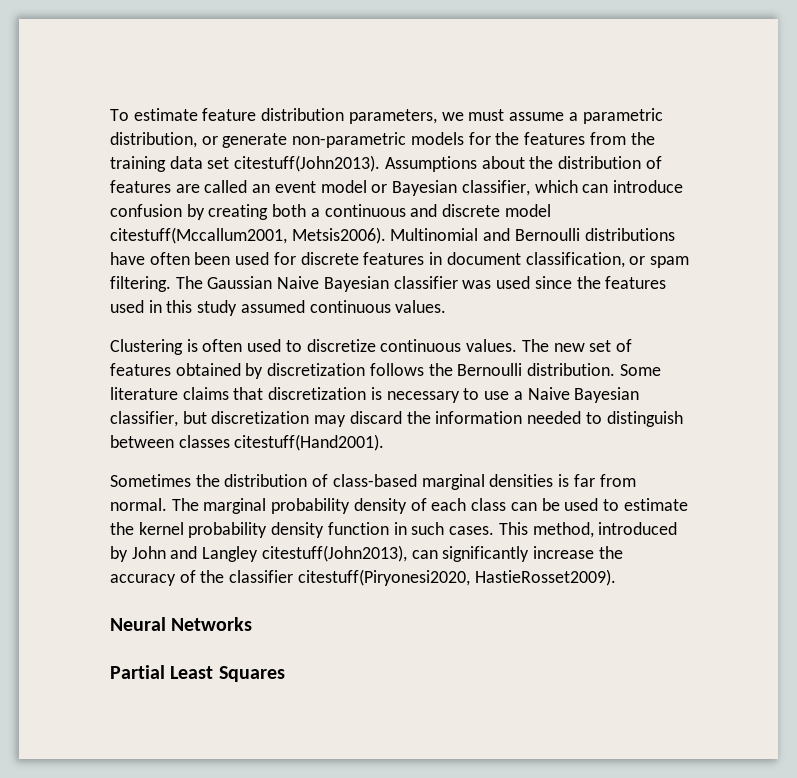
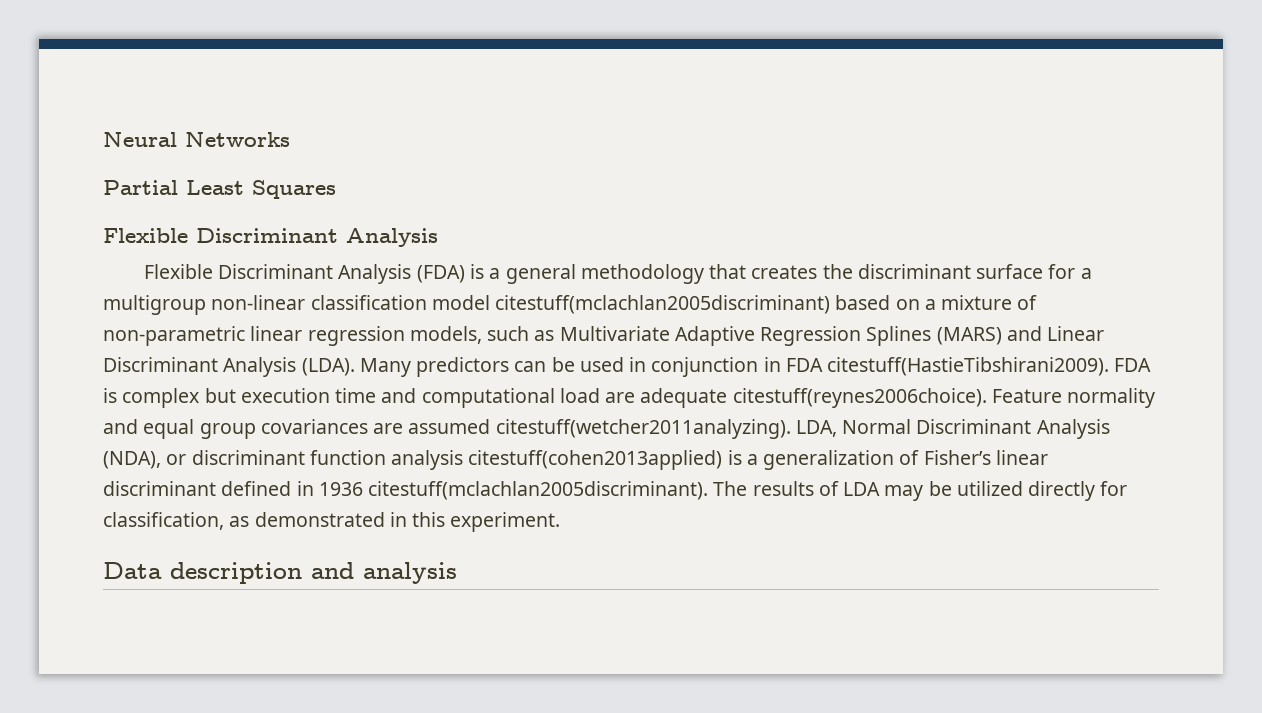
[110,108,663,124] [110,132,655,148] [110,155,662,172] [110,180,683,196] [110,204,551,220] [110,227,675,244] [110,252,689,268] [110,276,667,292] [110,300,447,316] [110,339,632,355] [110,363,661,379] [110,387,640,403] [110,411,683,427] [110,434,385,451] [110,474,636,490] [110,498,688,514] [110,522,678,538] [110,545,623,562] [110,569,616,586] To estimate feature distribution parameters, we must assume a parametric distribution, or generate non-parametric models for the features from the training data set citestuff(John2013). Assumptions about the distribution of features are called an event model or Bayesian classifier, which can introduce confusion by creating both a continuous and discrete model citestuff(Mccallum2001, Metsis2006). Multinomial and Bernoulli distributions have often been used for discrete features in document classification, or spam filtering. The Gaussian Naive Bayesian classifier was used since the features used in this study assumed continuous values. // Clustering is often used to discretize continuous values. The new set of features obtained by discretization follows the Bernoulli distribution. Some literature claims that discretization is necessary to use a Naive Bayesian classifier, but discretization may discard the information needed to distinguish between classes citestuff(Hand2001). // Sometimes the distribution of class-based marginal densities is far from normal. The marginal probability density of each class can be used to estimate the kernel probability density function in such cases. This method, introduced by John and Langley citestuff(John2013), can significantly increase the accuracy of the classifier citestuff(Piryonesi2020, HastieRosset2009). // -> (103, 139) none
(285, 674) none -> [103,228,438,247] [143,264,1092,284] [103,295,1038,315] [103,326,1105,346] [103,357,1152,377] [103,388,1156,408] [103,419,1110,439] [103,450,1048,470] [103,481,1128,501] [103,512,561,532] [103,562,457,584] // Flexible Discriminant Analysis // Flexible Discriminant Analysis (FDA) is a general methodology that creates the discriminant surface for a multigroup non-linear classification model citestuff(mclachlan2005discriminant) based on a mixture of non-parametric linear regression models, such as Multivariate Adaptive Regression Splines (MARS) and Linear Discriminant Analysis (LDA). Many predictors can be used in conjunction in FDA citestuff(HastieTibshirani2009). FDA is complex but execution time and computational load are adequate citestuff(reynes2006choice). Feature normality and equal group covariances are assumed citestuff(wetcher2011analyzing). LDA, Normal Discriminant Analysis (NDA), or discriminant function analysis citestuff(cohen2013applied) is a generalization of Fisher’s linear discriminant defined in 1936 citestuff(mclachlan2005discriminant). The results of LDA may be utilized directly for classification, as demonstrated in this experiment. // Data description and analysis

